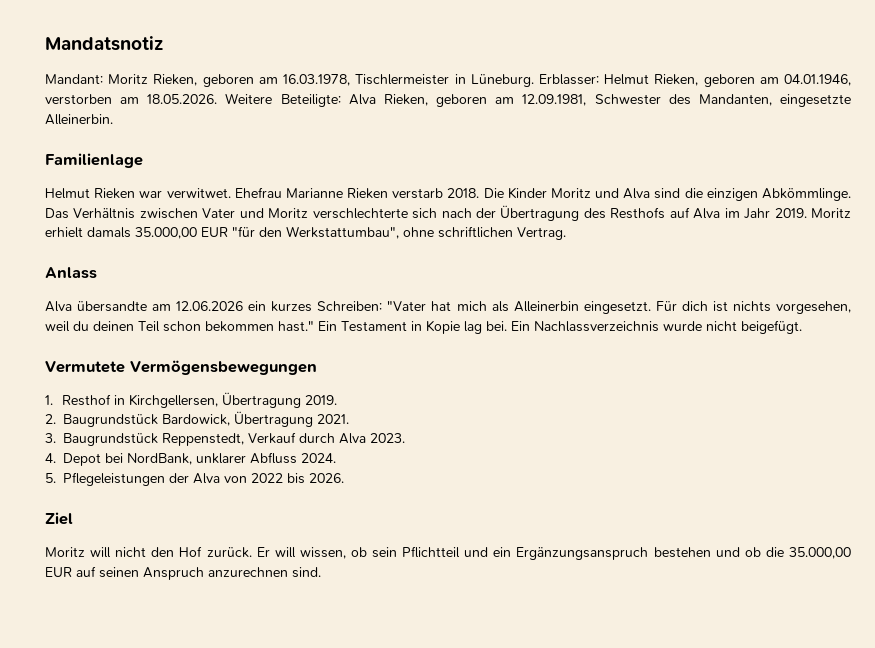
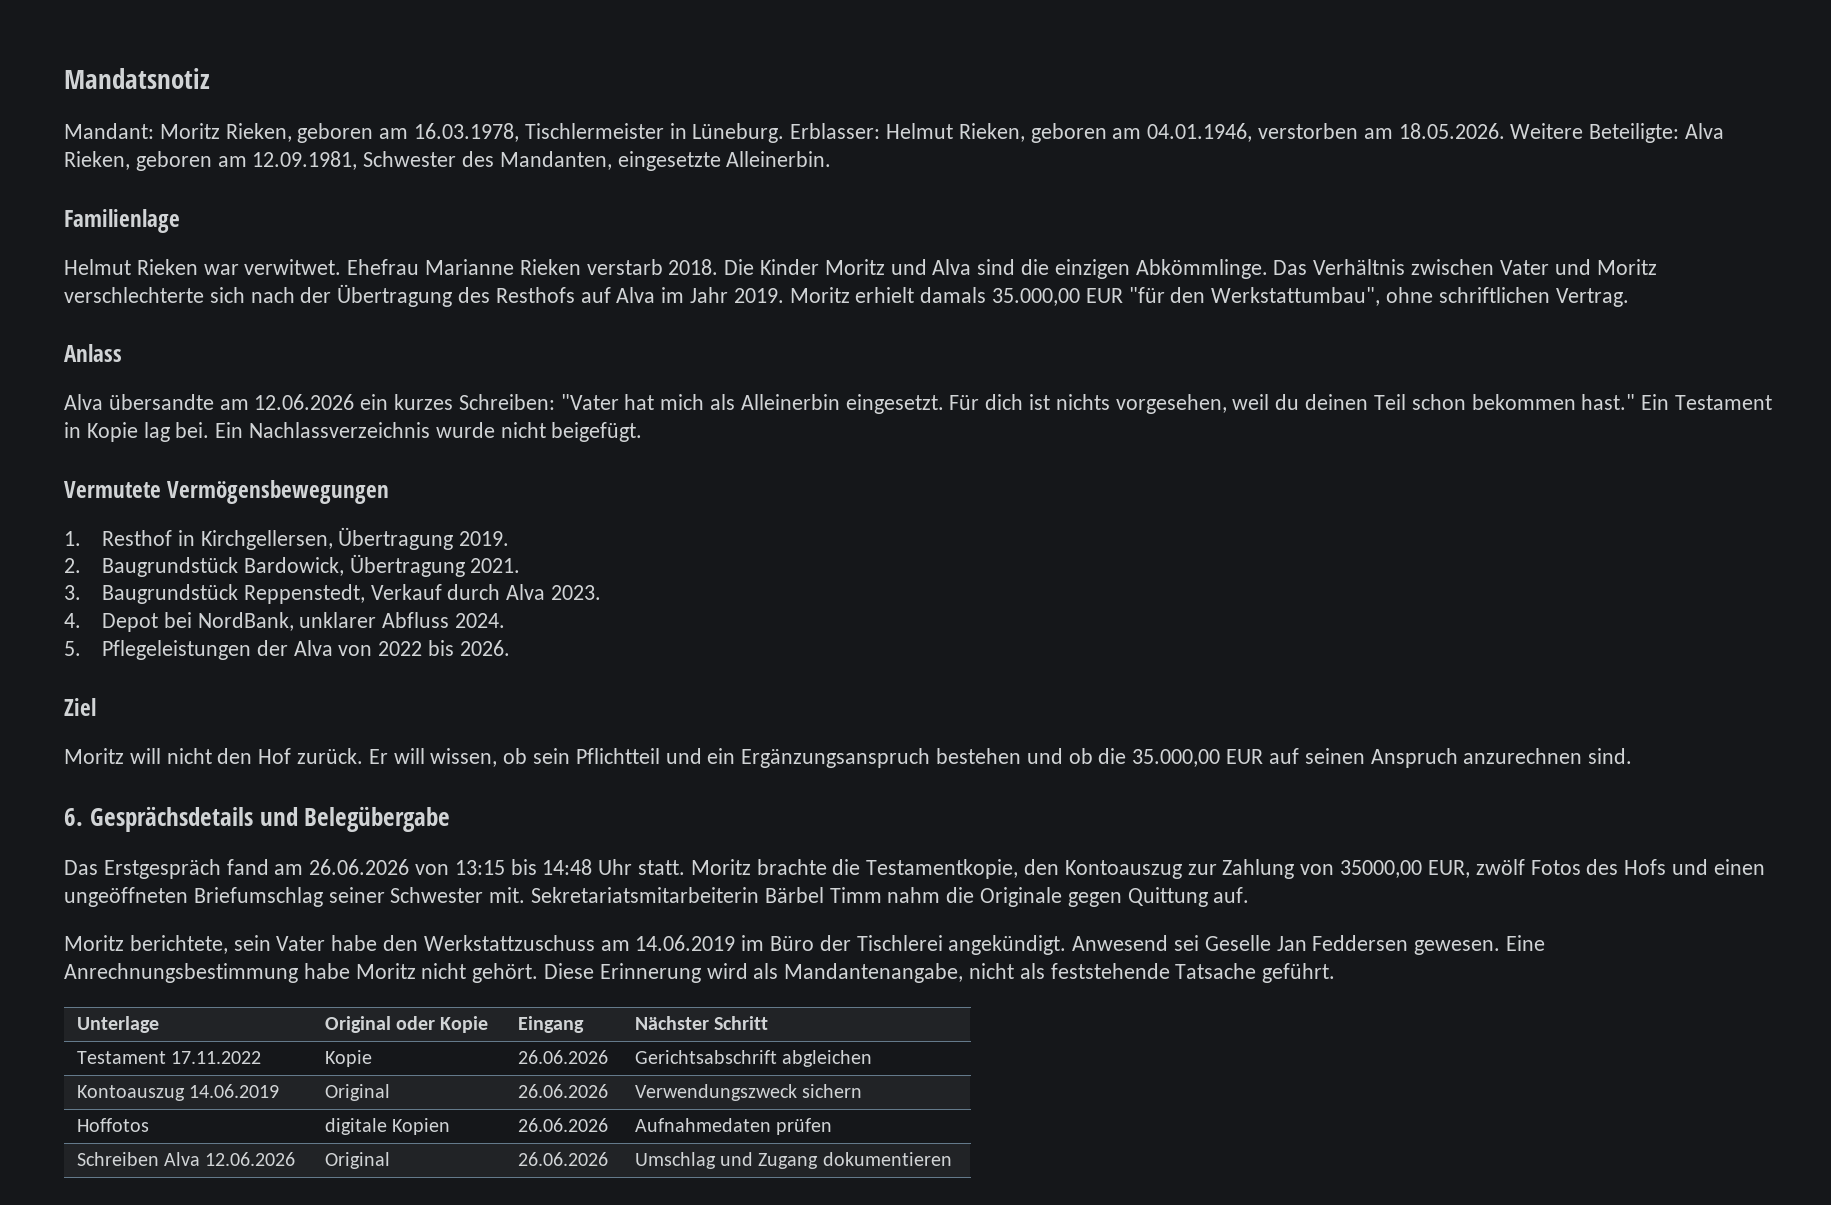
(321, 572) none -> [64,806,451,832] [64,859,1765,879] [64,887,1250,907] [64,935,1546,955] [64,963,1336,983] [76,1016,159,1033] [324,1016,489,1033] [517,1016,584,1033] [634,1016,769,1030] [76,1051,262,1064] [324,1050,372,1067] [517,1050,608,1064] [634,1050,873,1067] [76,1084,280,1101] [324,1084,390,1101] [517,1084,608,1098] [634,1084,863,1101] [76,1118,149,1132] [324,1118,451,1135] [517,1118,608,1132] [634,1118,833,1135] [76,1152,296,1166] [324,1152,390,1169] [517,1152,608,1166] [634,1152,952,1169] // 6. Gesprächsdetails und Belegübergabe // Das Erstgespräch fand am 26.06.2026 von 13:15 bis 14:48 Uhr statt. Moritz brachte die Testamentkopie, den Kontoauszug zur Zahlung von 35000,00 EUR, zwölf Fotos des Hofs und einen ungeöffneten Briefumschlag seiner Schwester mit. Sekretariatsmitarbeiterin Bärbel Timm nahm die Originale gegen Quittung auf. // Moritz berichtete, sein Vater habe den Werkstattzuschuss am 14.06.2019 im Büro der Tischlerei angekündigt. Anwesend sei Geselle Jan Feddersen gewesen. Eine Anrechnungsbestimmung habe Moritz nicht gehört. Diese Erinnerung wird als Mandantenangabe, nicht als feststehende Tatsache geführt. // Unterlage | Original oder Kopie | Eingang | Nächster Schritt // Testament 17.11.2022 | Kopie | 26.06.2026 | Gerichtsabschrift abgleichen // Kontoauszug 14.06.2019 | Original | 26.06.2026 | Verwendungszweck sichern // Hoffotos | digitale Kopien | 26.06.2026 | Aufnahmedaten prüfen // Schreiben Alva 12.06.2026 | Original | 26.06.2026 | Umschlag und Zugang dokumentieren

